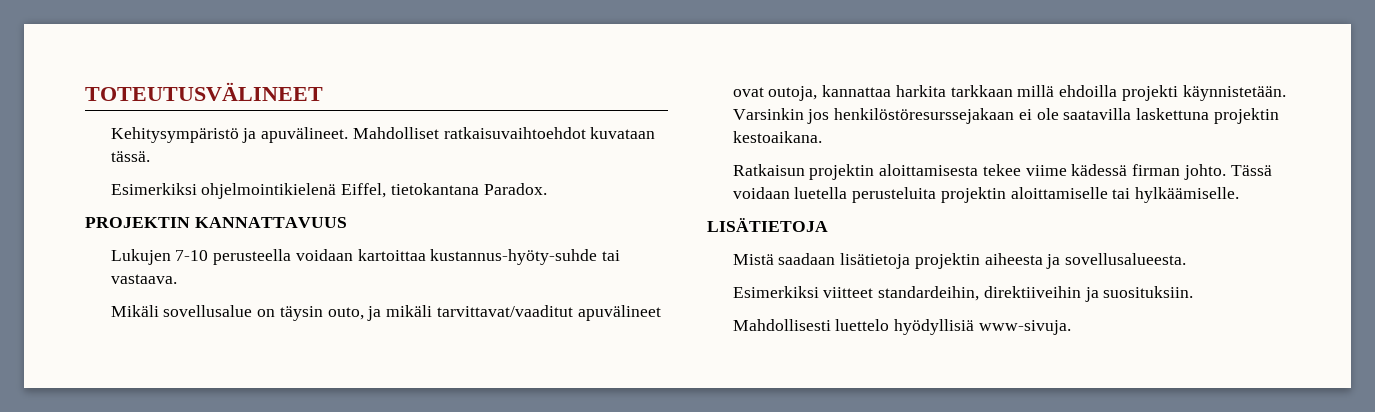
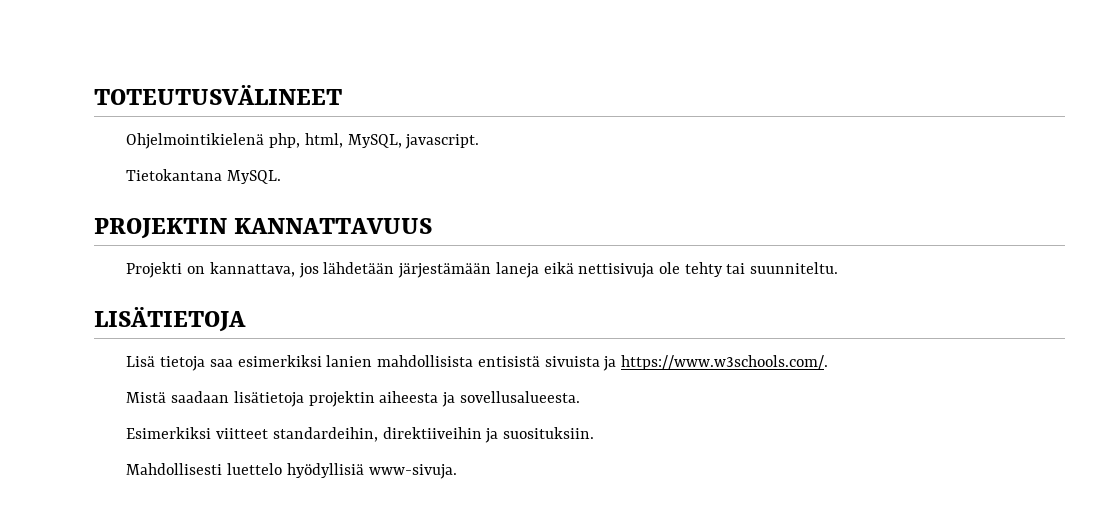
[110,127,656,143] [110,151,150,162] [110,183,547,199] [85,217,347,228] [110,249,621,265] [110,274,177,284] [110,305,661,321] [732,85,1286,101] [732,108,1279,124] [732,131,822,143] [732,164,1272,180] [732,187,1240,203] [707,218,828,232] Kehitysympäristö ja apuvälineet. Mahdolliset ratkaisuvaihtoehdot kuvataan tässä. // Esimerkiksi ohjelmointikielenä Eiffel, tietokantana Paradox. // PROJEKTIN KANNATTAVUUS // Lukujen 7-10 perusteella voidaan kartoittaa kustannus-hyöty-suhde tai vastaava. // Mikäli sovellusalue on täysin outo, ja mikäli tarvittavat/vaaditut apuvälineet ovat outoja, kannattaa harkita tarkkaan millä ehdoilla projekti käynnistetään. Varsinkin jos henkilöstöresurssejakaan ei ole saatavilla laskettuna projektin kestoaikana. // Ratkaisun projektin aloittamisesta tekee viime kädessä firman johto. Tässä voidaan luetella perusteluita projektin aloittamiselle tai hylkäämiselle. // LISÄTIETOJA -> [126,133,480,149] [126,169,282,184] [94,218,433,239] [126,262,839,278] [94,307,246,332] [126,355,828,371] Ohjelmointikielenä php, html, MySQL, javascript. // Tietokantana MySQL. // PROJEKTIN KANNATTAVUUS // Projekti on kannattava, jos lähdetään järjestämään laneja eikä nettisivuja ole tehty tai suunniteltu. // LISÄTIETOJA // Lisä tietoja saa esimerkiksi lanien mahdollisista entisistä sivuista ja https://www.w3schools.com/.

